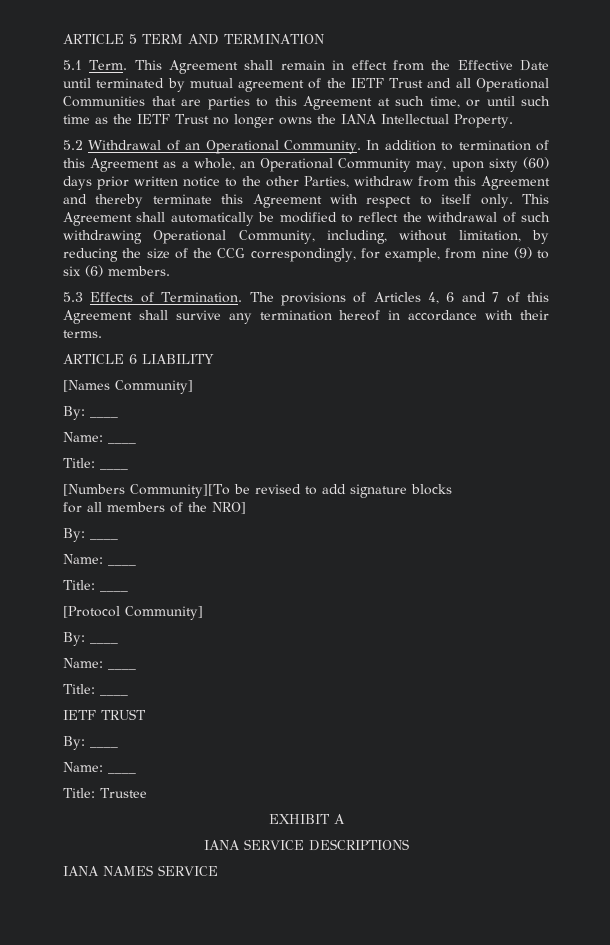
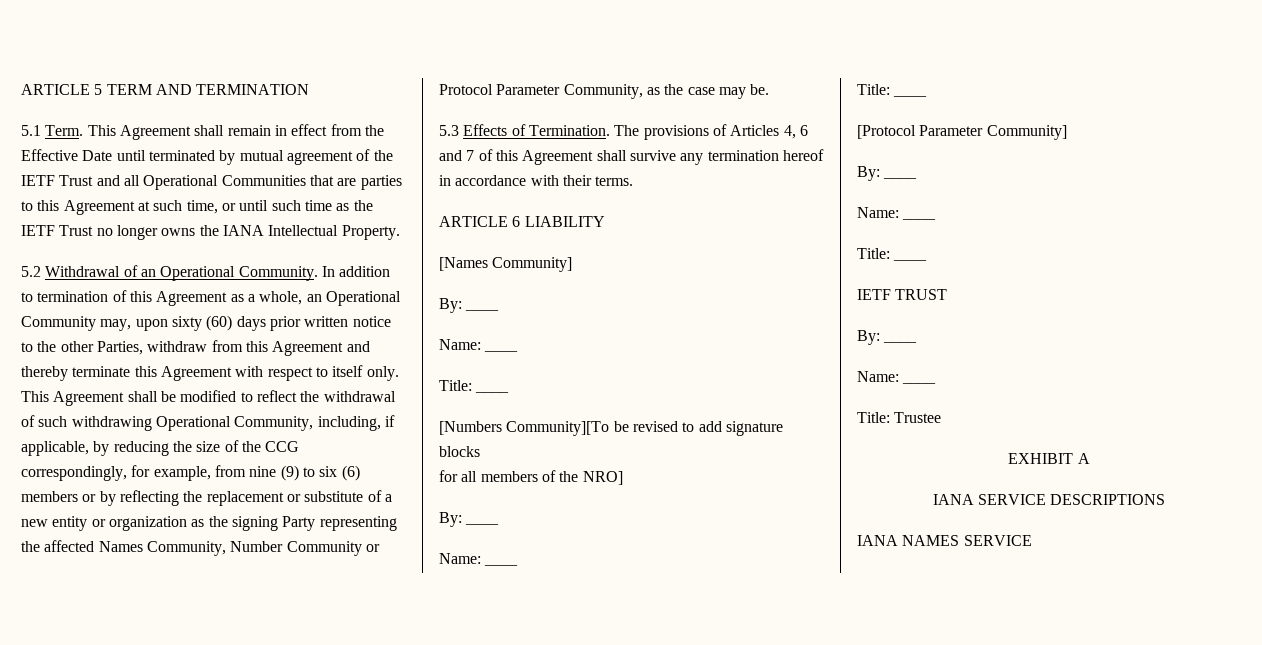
[170,212,254,226] automatically -> (158, 396) none
[399,230,521,242] without limitation, -> [384,415,395,427] [21,441,89,456] if applicable,
[108,266,170,276] members. -> [21,490,392,506] [21,516,397,531] [21,540,380,556] [439,84,770,99] members or by reflecting the replacement or substitute of a new entity or organization as the signing Party representing the affected Names Community, Number Community or Protocol Parameter Community, as the case may be.
(120, 612) none -> [919,125,984,136] Parameter

